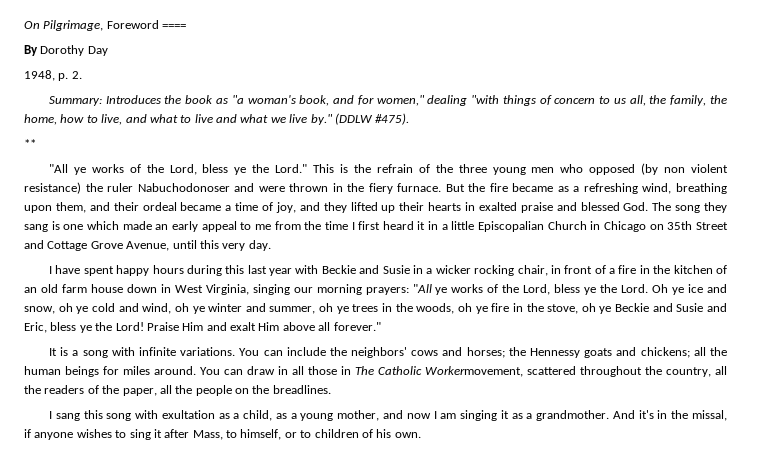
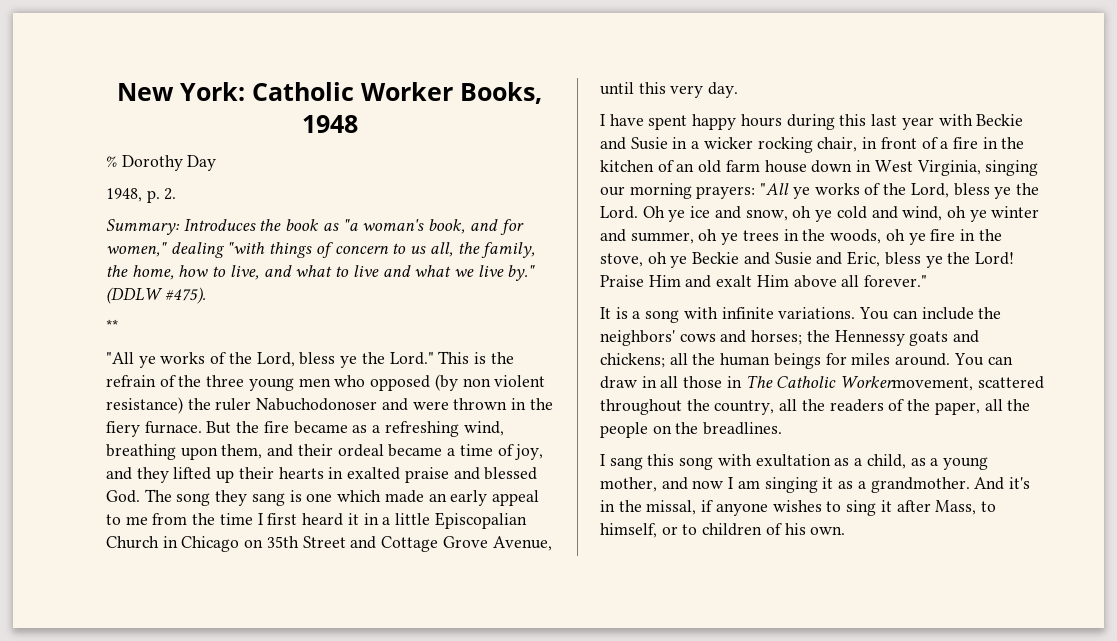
[24,20,187,31] [24,45,38,56] On Pilgrimage, Foreword ==== // By -> [117,82,542,104] [301,115,358,133] [106,156,117,167] New York: Catholic Worker Books, 1948 // %

